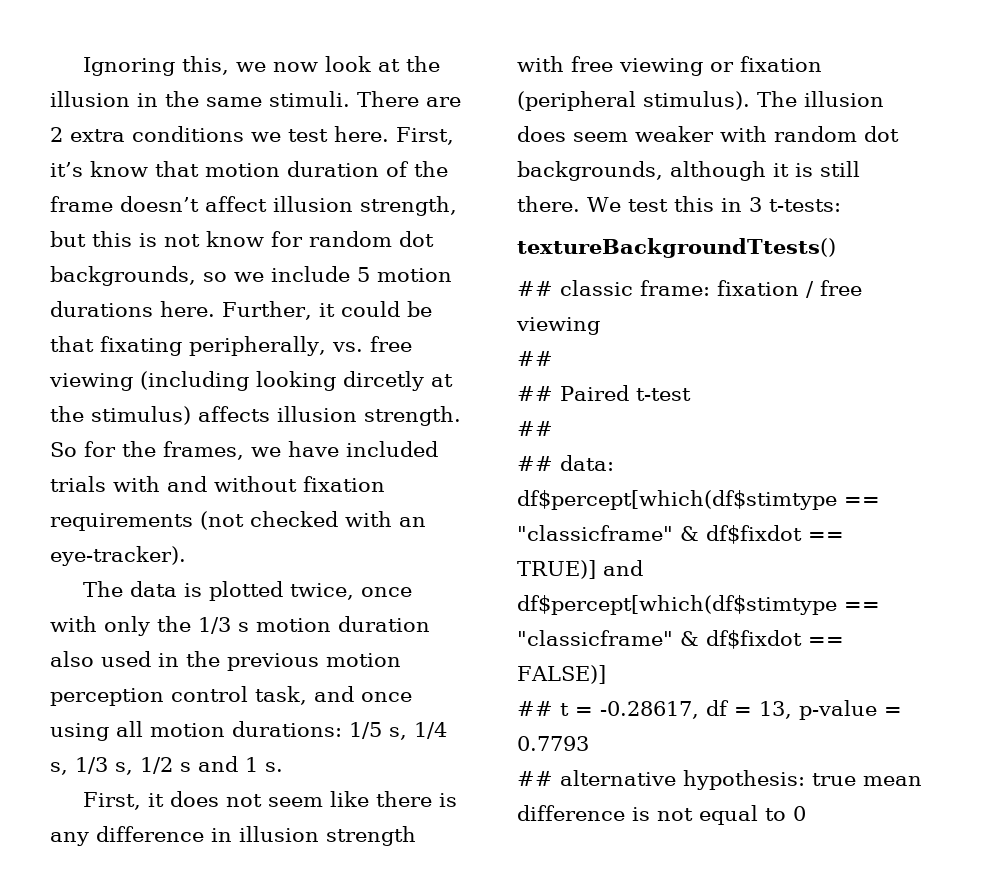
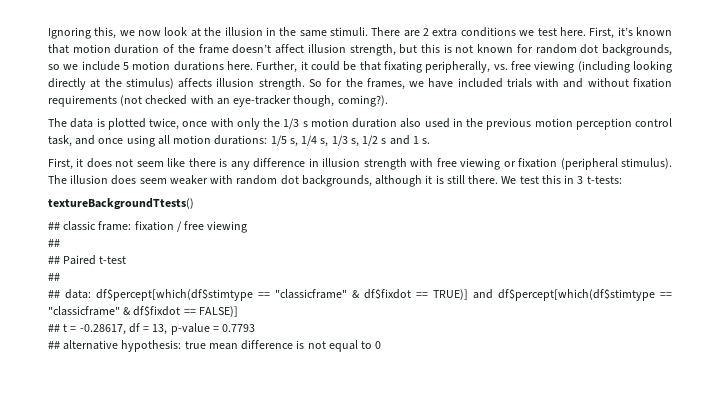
[90,161,148,177] know -> [636,27,673,36] known
[206,231,264,247] know -> [477,44,514,53] known
[343,371,424,391] dircetly -> [48,78,86,90] directly
[50,546,186,566] eye-tracker). -> [233,95,388,107] eye-tracker though, coming?).

